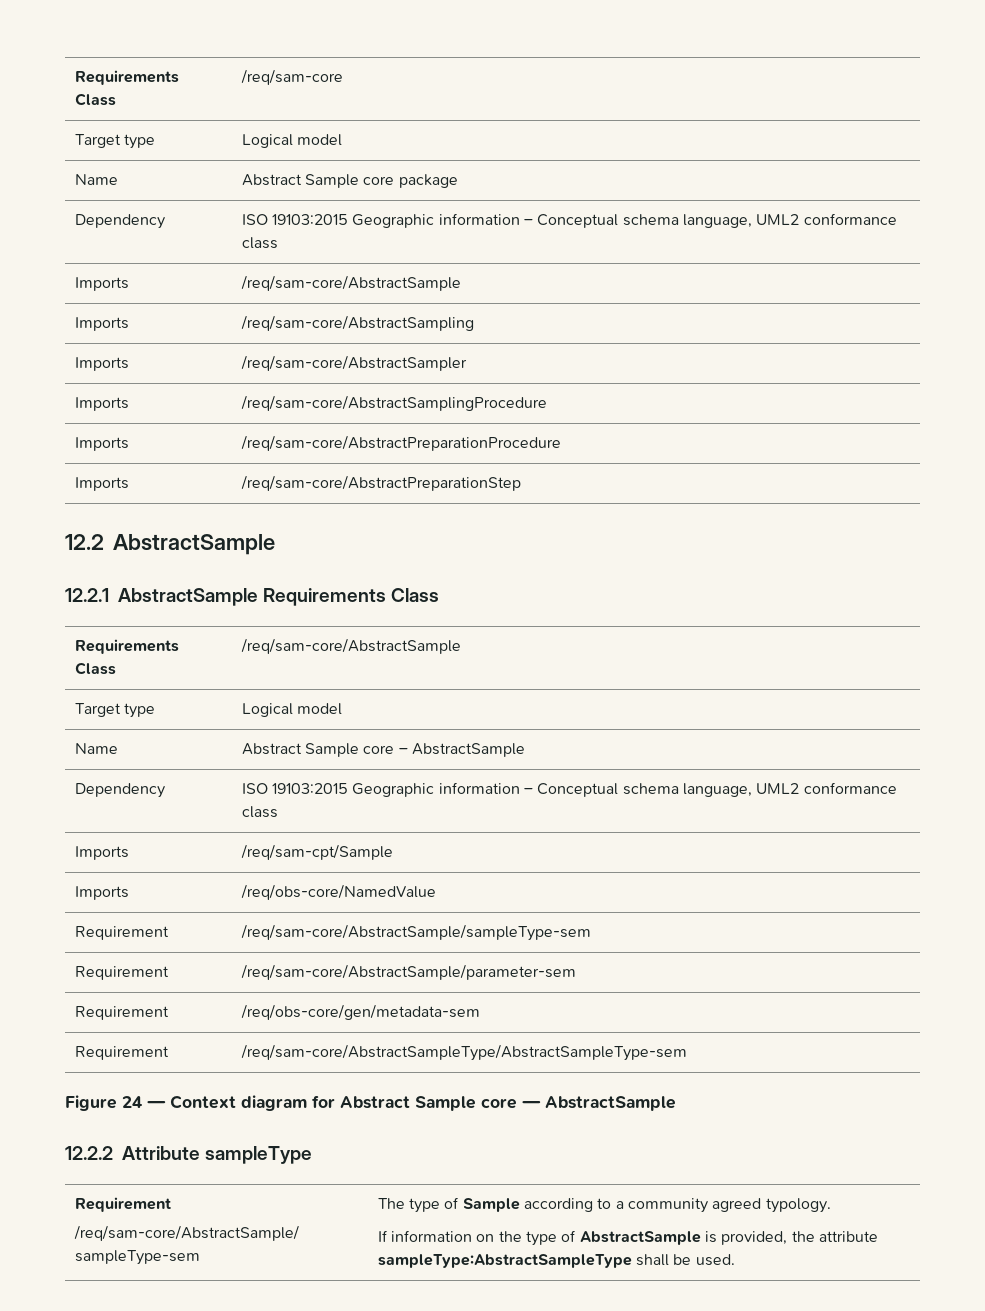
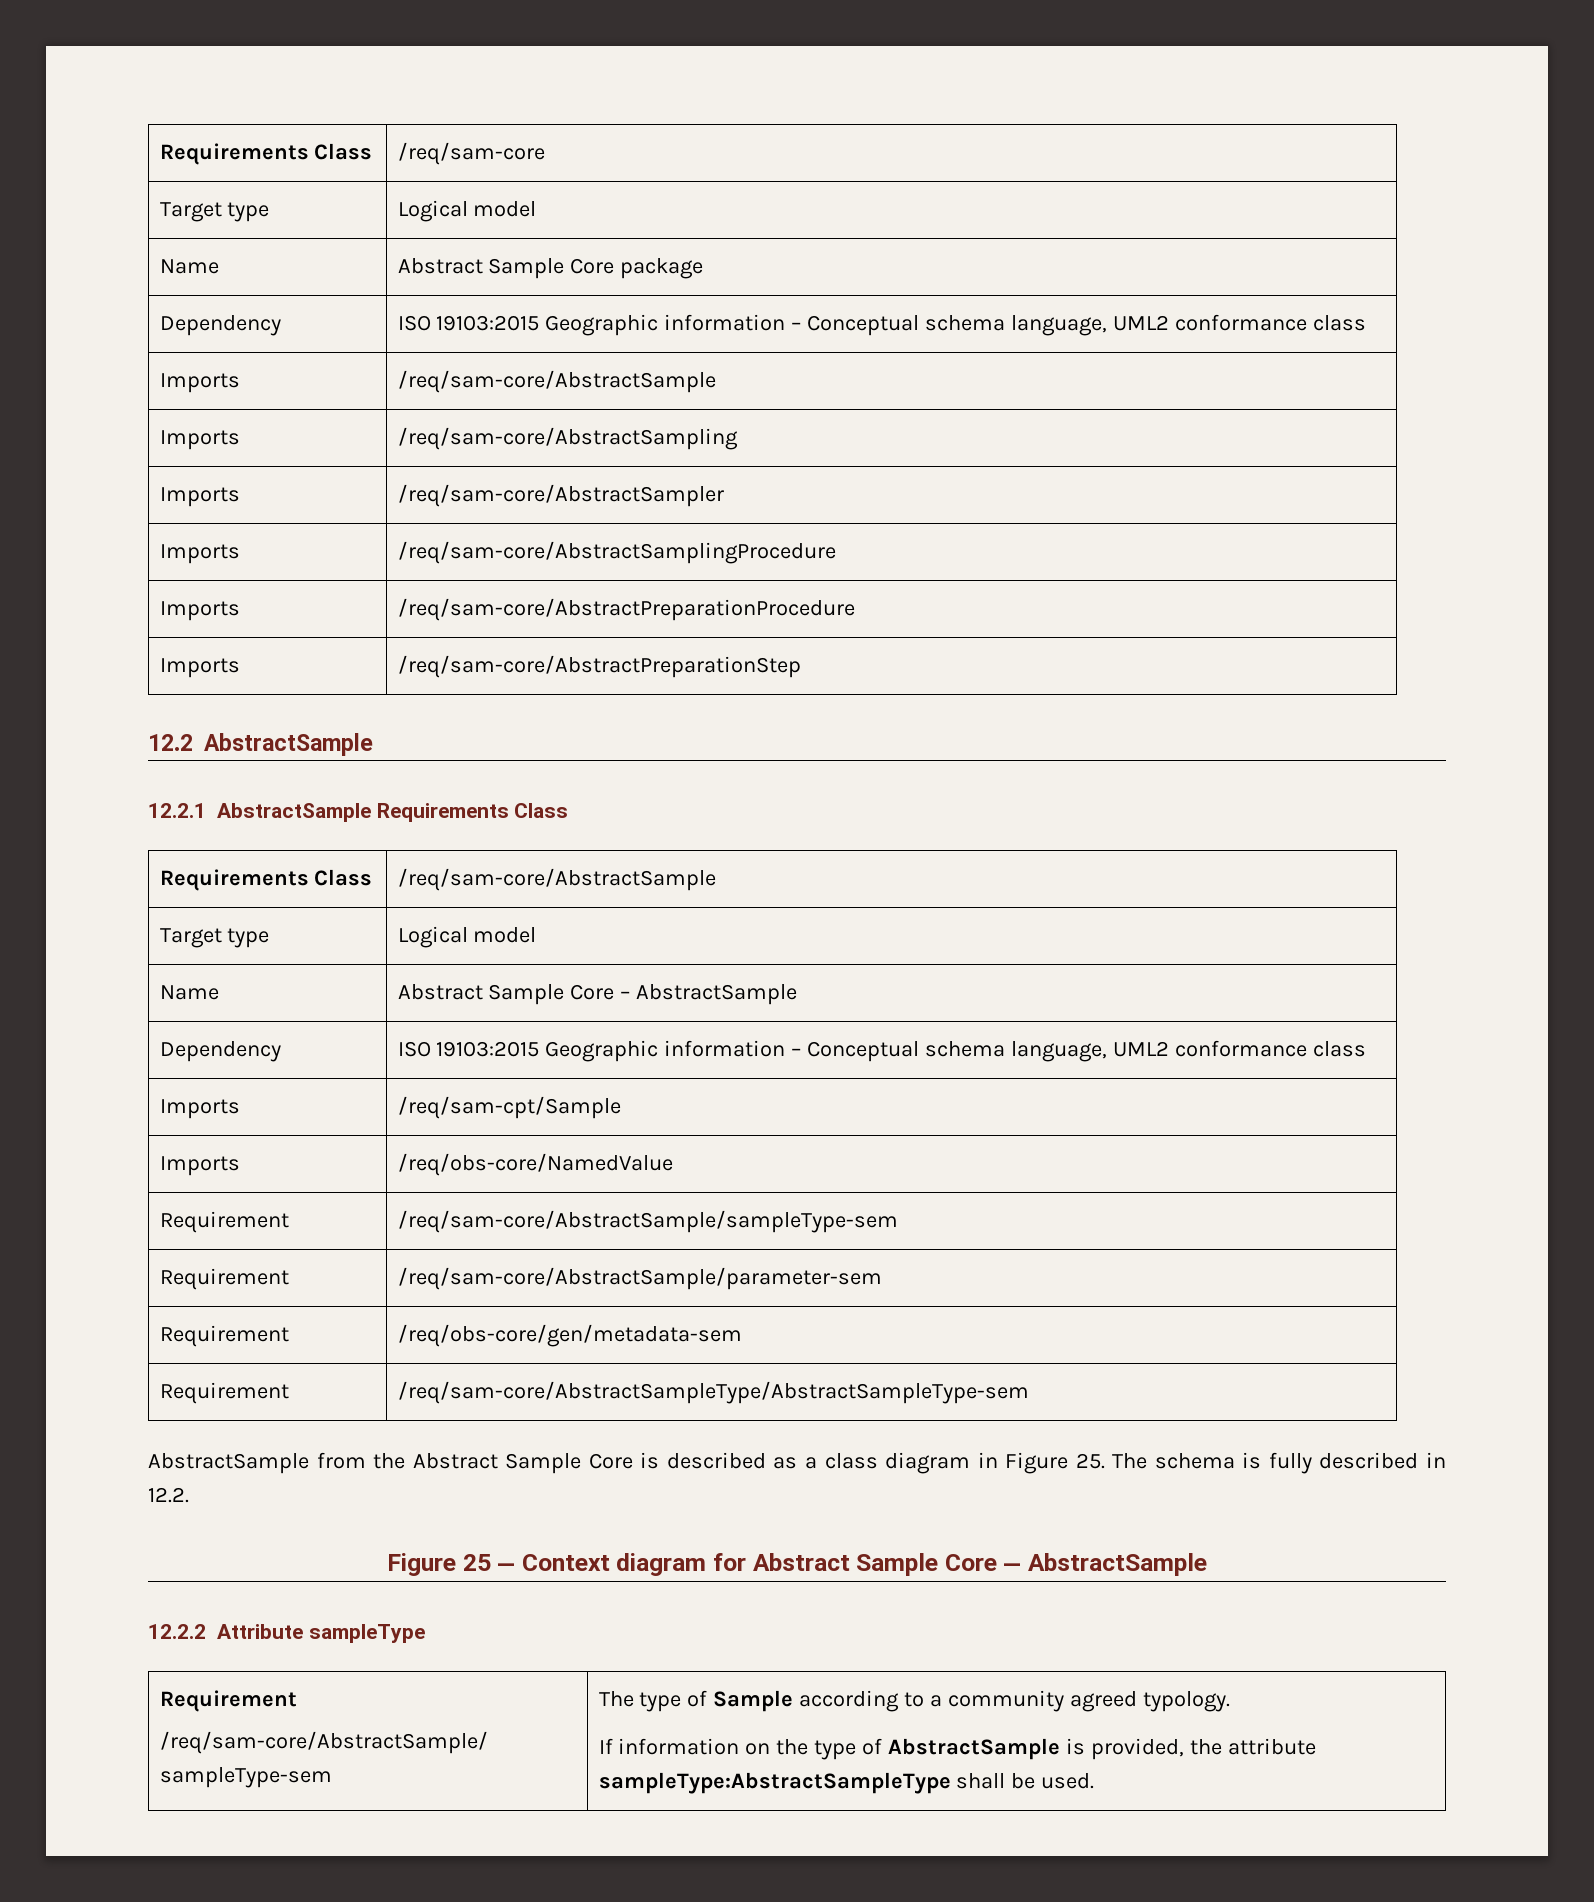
[363,176,395,185] core -> [570,258,615,274] Core
[363,745,395,754] core -> [570,984,615,1000] Core
[65,1095,142,1111] Figure 24 -> [148,1452,1446,1474] [148,1487,189,1503] [386,1553,491,1576] AbstractSample from the Abstract Sample Core is described as a class diagram in Figure 25. The schema is fully described in 12.2. // Figure 25
[481,1098,517,1109] core -> [944,1554,997,1571] Core

